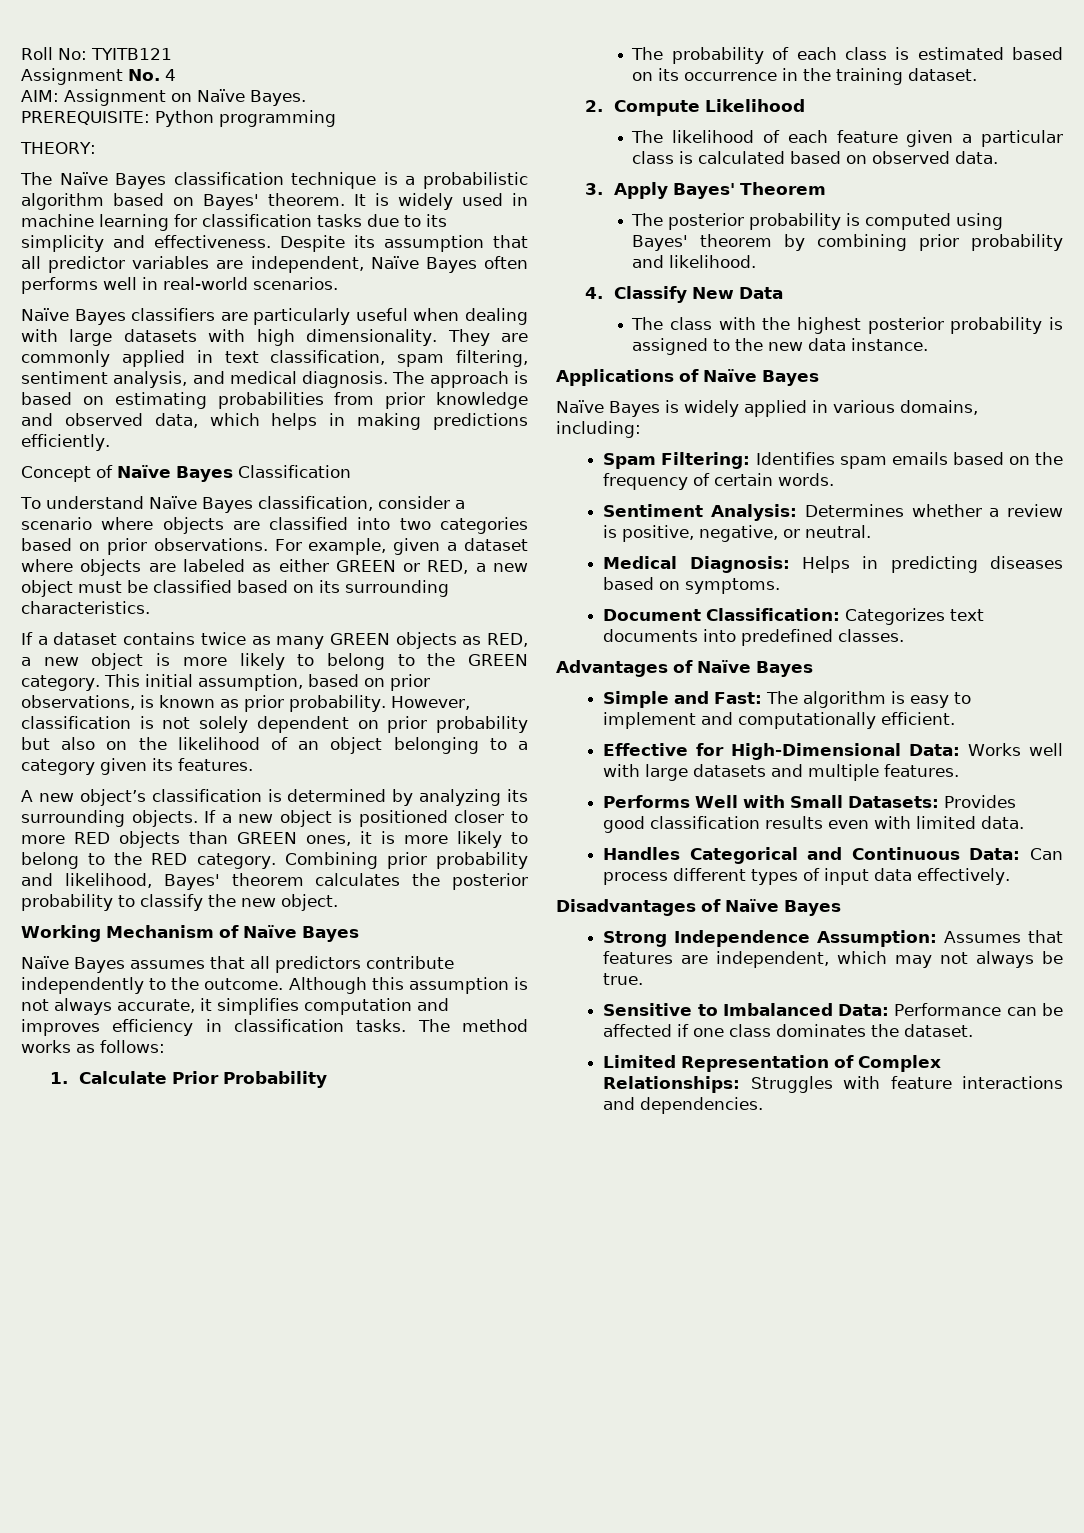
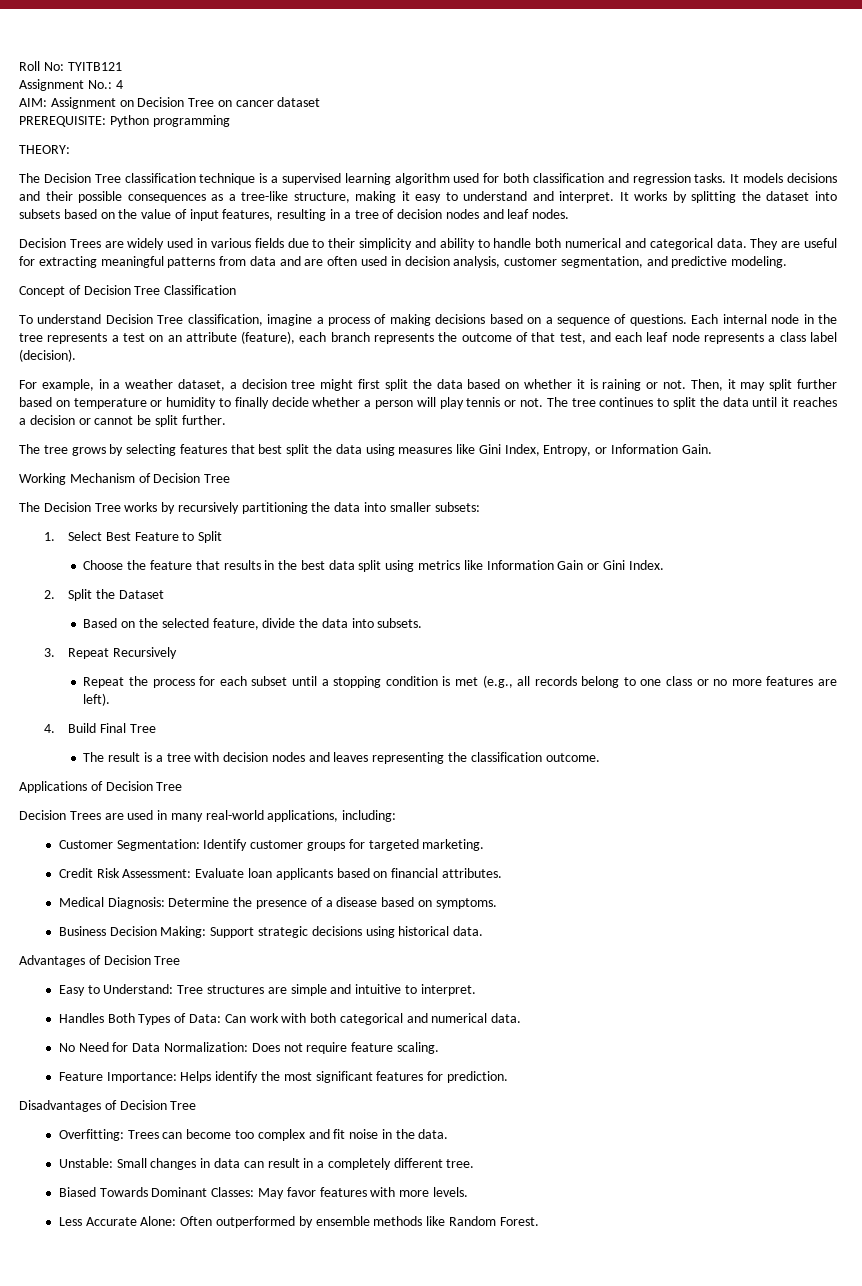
[128,69,160,81] No. -> [87,80,112,89] No.:
[197,89,306,106] Naïve Bayes. -> [137,97,321,107] Decision Tree on cancer dataset
[59,172,167,189] Naïve Bayes -> [43,173,121,183] Decision Tree
[422,172,528,189] [21,193,528,210] [21,214,362,231] probabilistic algorithm based on Bayes' theorem. It is widely used in machine learning for classification tasks -> [281,173,838,185] [19,191,837,203] [19,209,570,221] [19,238,284,250] supervised learning algorithm used for both classification and regression tasks. It models decisions and their possible consequences as a tree-like structure, making it easy to understand and interpret. It works by splitting the dataset into subsets based on the value of input features, resulting in a tree of decision nodes and leaf nodes. // Decision Trees are widely used in various fields
[426,214,447,227] its -> [328,238,356,248] their
[154,235,528,252] [21,256,528,273] [21,277,338,294] [21,308,528,325] [21,329,528,346] [21,350,528,367] [21,371,528,388] [21,392,528,409] [21,413,528,430] [21,434,110,451] effectiveness. Despite its assumption that all predictor variables are independent, Naïve Bayes often performs well in real-world scenarios. // Naïve Bayes classifiers are particularly useful when dealing with large datasets with high dimensionality. They are commonly applied in text classification, spam filtering, sentiment analysis, and medical diagnosis. The approach is based on estimating probabilities from prior knowledge and observed data, which helps in making predictions efficiently. -> [439,238,838,250] [19,256,788,268] ability to handle both numerical and categorical data. They are useful for extracting meaningful patterns from data and are often used in decision analysis, customer segmentation, and predictive modeling.
[117,465,233,482] Naïve Bayes -> [83,285,161,295] Decision Tree
[148,496,465,513] [21,517,528,534] [21,538,528,555] [21,559,528,576] [21,580,449,597] [21,601,150,614] [21,632,528,649] [21,653,528,670] [21,674,430,691] [21,695,470,712] [21,716,528,733] [21,737,528,754] [21,758,253,775] [21,789,528,806] [21,810,528,827] [21,831,528,848] [21,852,528,869] [21,873,528,890] [21,894,338,911] [21,925,359,942] [21,956,454,973] [21,977,529,994] [21,998,449,1015] [21,1019,528,1036] [21,1040,165,1053] [50,1071,328,1088] [631,47,1063,64] [632,68,978,85] [585,99,806,116] [631,130,1063,147] [632,151,999,164] [585,182,827,199] [631,213,1004,230] [632,234,1063,251] [632,255,757,268] [585,286,784,303] [631,317,1063,334] [632,338,929,355] [556,369,819,386] [556,400,978,417] [556,421,641,438] [603,452,1063,469] [603,473,835,490] [603,504,1063,521] [603,525,872,542] [603,556,1063,573] [603,577,781,594] [603,608,985,625] [603,629,905,646] [556,660,813,677] [603,691,972,708] [603,712,956,729] [603,743,1063,760] [603,764,960,781] [603,795,1017,808] [603,816,1025,833] [603,847,1063,864] [603,868,1011,885] [556,899,841,916] [603,930,1063,947] [603,951,1063,968] [603,973,644,985] [603,1003,1063,1016] [603,1024,974,1037] [603,1055,942,1072] [603,1076,1063,1093] [603,1097,764,1114] Naïve Bayes classification, consider a scenario where objects are classified into two categories based on prior observations. For example, given a dataset where objects are labeled as either GREEN or RED, a new object must be classified based on its surrounding characteristics. // If a dataset contains twice as many GREEN objects as RED, a new object is more likely to belong to the GREEN category. This initial assumption, based on prior observations, is known as prior probability. However, classification is not solely dependent on prior probability but also on the likelihood of an object belonging to a category given its features. // A new object’s classification is determined by analyzing its surrounding objects. If a new object is positioned closer to more RED objects than GREEN ones, it is more likely to belong to the RED category. Combining prior probability and likelihood, Bayes' theorem calculates the posterior probability to classify the new object. // Working Mechanism of Naïve Bayes // Naïve Bayes assumes that all predictors contribute independently to the outcome. Although this assumption is not always accurate, it simplifies computation and improves efficiency in classification tasks. The method works as follows: // 1. Calculate Prior Probability // The probability of each class is estimated based on its occurrence in the training dataset. // 2. Compute Likelihood // The likelihood of each feature given a particular class is calculated based on observed data. // 3. Apply Bayes' Theorem // The posterior probability is computed using Bayes' theorem by combining prior probability and likelihood. // 4. Classify New Data // The class with the highest posterior probability is assigned to the new data instance. // Applications of Naïve Bayes // Naïve Bayes is widely applied in various domains, including: // Spam Filtering: Identifies spam emails based on the frequency of certain words. // Sentiment Analysis: Determines whether a review is positive, negative, or neutral. // Medical Diagnosis: Helps in predicting diseases based on symptoms. // Document Classification: Categorizes text documents into predefined classes. // Advantages of Naïve Bayes // Simple and Fast: The algorithm is easy to implement and computationally efficient. // Effective for High-Dimensional Data: Works well with large datasets and multiple features. // Performs Well with Small Datasets: Provides good classification results even with limited data. // Handles Categorical and Continuous Data: Can process different types of input data effectively. // Disadvantages of Naïve Bayes // Strong Independence Assumption: Assumes that features are independent, which may not always be true. // Sensitive to Imbalanced Data: Performance can be affected if one class dominates the dataset. // Limited Representation of Complex Relationships: Struggles with feature interactions and dependencies. -> [105,314,838,326] [19,331,838,344] [19,349,76,362] [19,379,837,391] [19,397,837,409] [19,415,226,427] [19,444,712,456] [19,473,231,485] [19,502,480,514] [43,531,223,543] [83,560,664,572] [43,589,164,601] [83,618,423,630] [43,647,177,659] [83,675,837,688] [83,693,111,706] [43,723,156,733] [83,752,600,764] [19,781,183,793] [19,810,397,822] [58,839,485,851] [58,868,502,880] [58,897,497,909] [58,926,484,938] [19,955,181,967] [58,984,476,996] [58,1013,522,1025] [58,1042,439,1054] [58,1071,508,1083] [19,1100,197,1112] [58,1129,449,1141] [58,1158,475,1170] [58,1187,468,1199] [58,1216,539,1228] Decision Tree classification, imagine a process of making decisions based on a sequence of questions. Each internal node in the tree represents a test on an attribute (feature), each branch represents the outcome of that test, and each leaf node represents a class label (decision). // For example, in a weather dataset, a decision tree might first split the data based on whether it is raining or not. Then, it may split further based on temperature or humidity to finally decide whether a person will play tennis or not. The tree continues to split the data until it reaches a decision or cannot be split further. // The tree grows by selecting features that best split the data using measures like Gini Index, Entropy, or Information Gain. // Working Mechanism of Decision Tree // The Decision Tree works by recursively partitioning the data into smaller subsets: // 1. Select Best Feature to Split // Choose the feature that results in the best data split using metrics like Information Gain or Gini Index. // 2. Split the Dataset // Based on the selected feature, divide the data into subsets. // 3. Repeat Recursively // Repeat the process for each subset until a stopping condition is met (e.g., all records belong to one class or no more features are left). // 4. Build Final Tree // The result is a tree with decision nodes and leaves representing the classification outcome. // Applications of Decision Tree // Decision Trees are used in many real-world applications, including: // Customer Segmentation: Identify customer groups for targeted marketing. // Credit Risk Assessment: Evaluate loan applicants based on financial attributes. // Medical Diagnosis: Determine the presence of a disease based on symptoms. // Business Decision Making: Support strategic decisions using historical data. // Advantages of Decision Tree // Easy to Understand: Tree structures are simple and intuitive to interpret. // Handles Both Types of Data: Can work with both categorical and numerical data. // No Need for Data Normalization: Does not require feature scaling. // Feature Importance: Helps identify the most significant features for prediction. // Disadvantages of Decision Tree // Overfitting: Trees can become too complex and fit noise in the data. // Unstable: Small changes in data can result in a completely different tree. // Biased Towards Dominant Classes: May favor features with more levels. // Less Accurate Alone: Often outperformed by ensemble methods like Random Forest.

